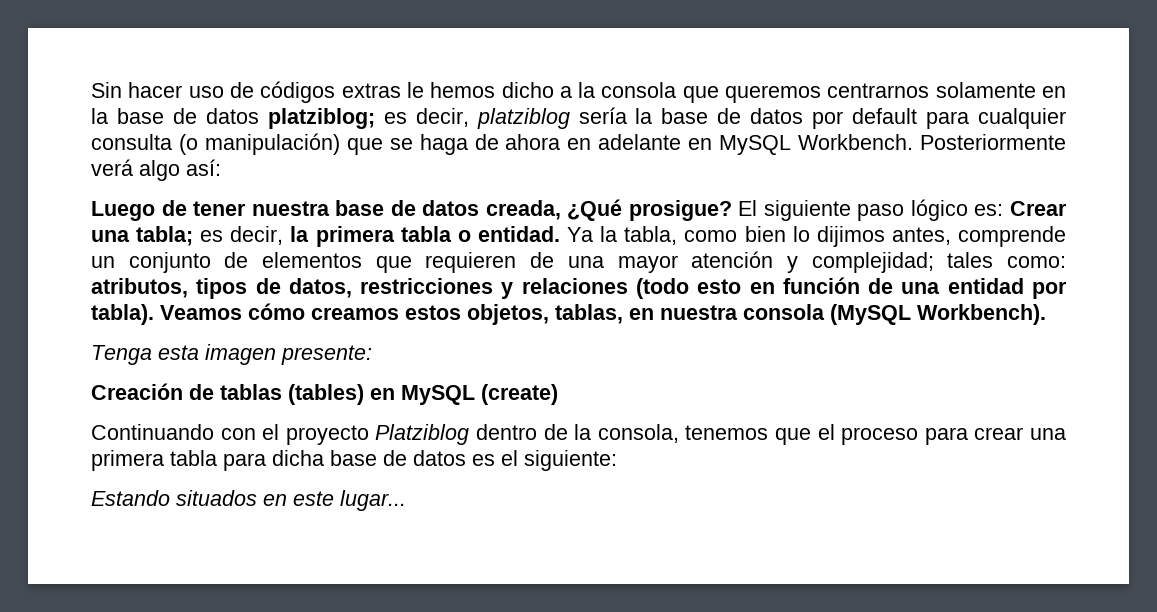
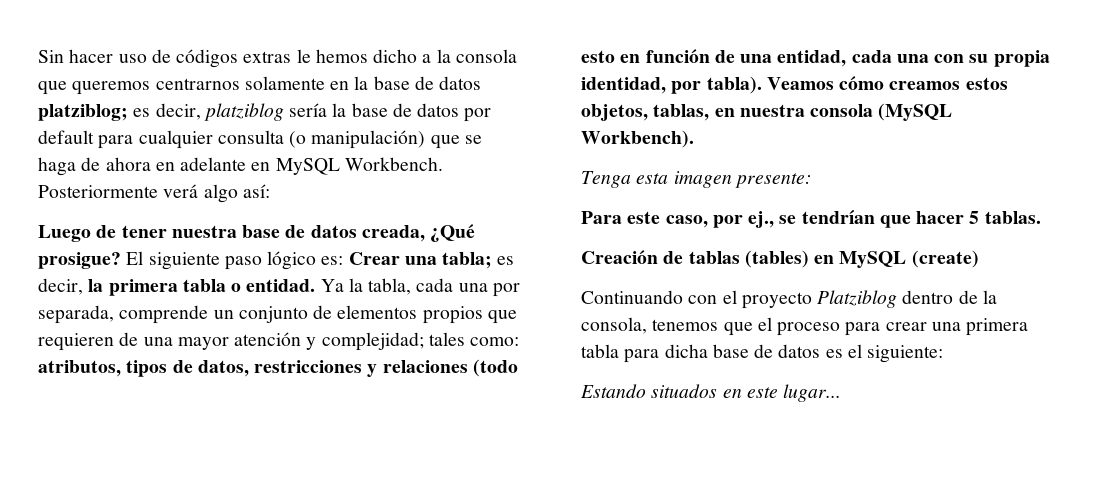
[684,226,951,247] como bien lo dijimos antes, -> [416,278,520,297] [38,305,114,324] cada una por separada,
(363, 260) none -> [422,306,483,324] propios
[947,278,1024,294] entidad -> [777,50,1050,67] [581,77,666,94] entidad, cada una con su propia identidad,
(372, 355) none -> [581,210,1041,228] // Para este caso, por ej., se tendrían que hacer 5 tablas.

